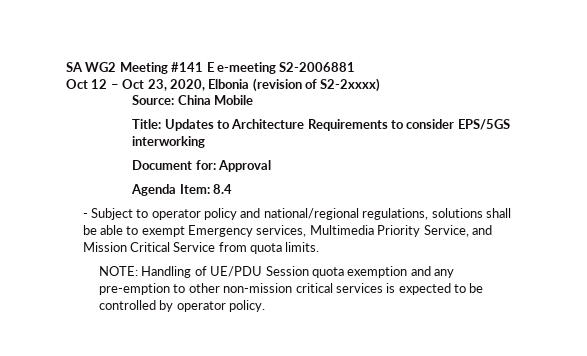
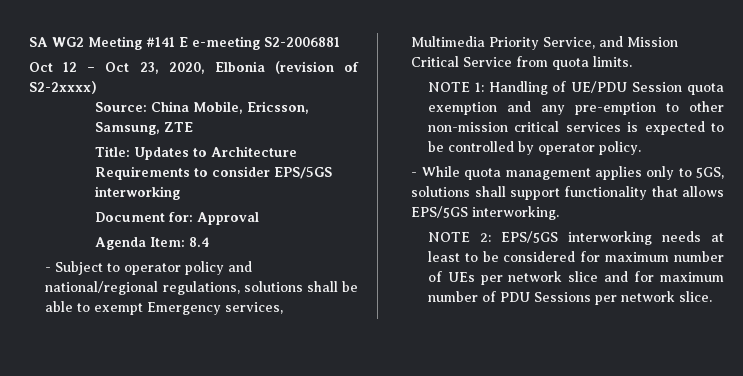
[213,95,253,105] Mobile -> [192,101,309,114] [94,122,193,135] Mobile, Ericsson, Samsung, ZTE
[99,266,139,276] NOTE: -> [427,82,484,92] NOTE 1:
(266, 306) none -> [411,166,724,180] [411,186,724,200] [411,206,560,220] [427,231,724,245] [427,251,724,262] [427,271,724,285] [427,291,712,305] // - While quota management applies only to 5GS, solutions shall support functionality that allows EPS/5GS interworking. // NOTE 2: EPS/5GS interworking needs at least to be considered for maximum number of UEs per network slice and for maximum number of PDU Sessions per network slice.

